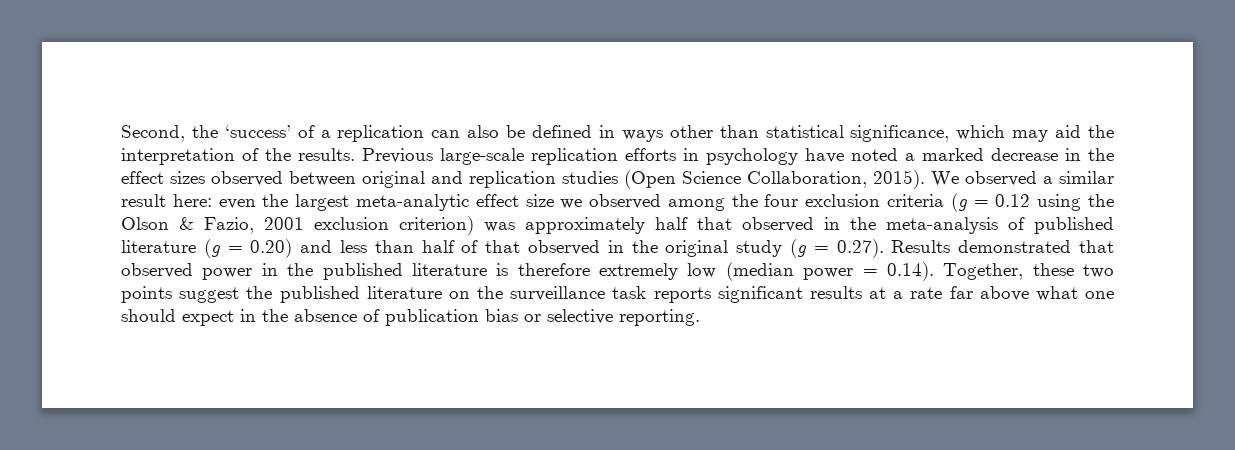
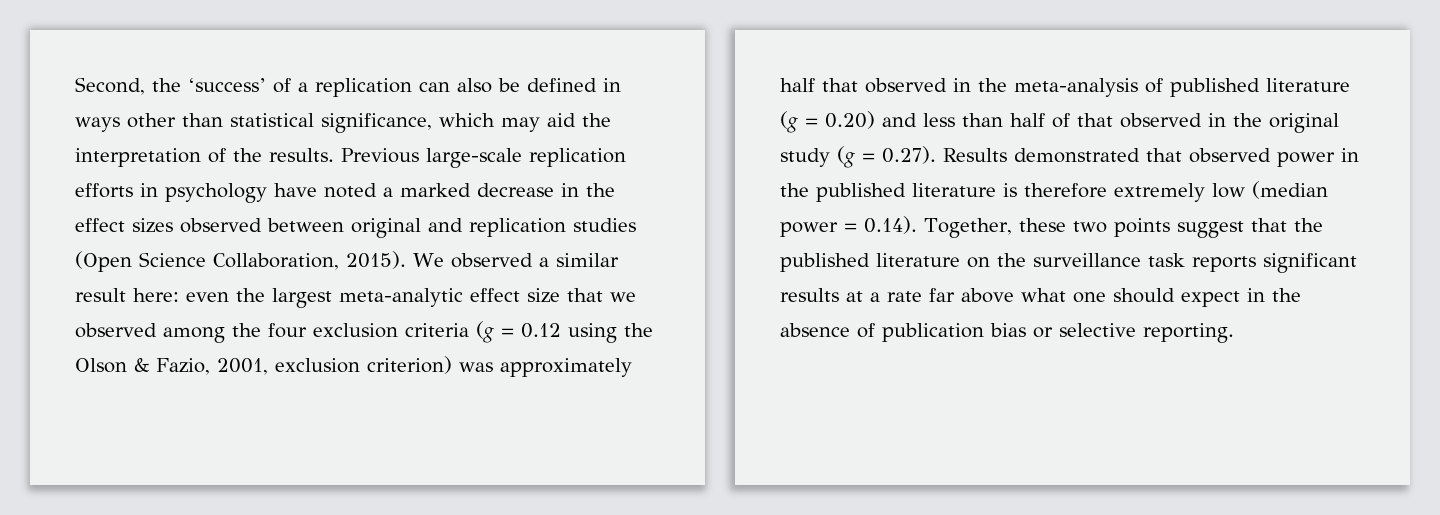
(554, 200) none -> [567,288,603,302] that
[264,217,304,230] 2001 -> [217,358,268,375] 2001,
(240, 295) none -> [1250,218,1287,232] that

